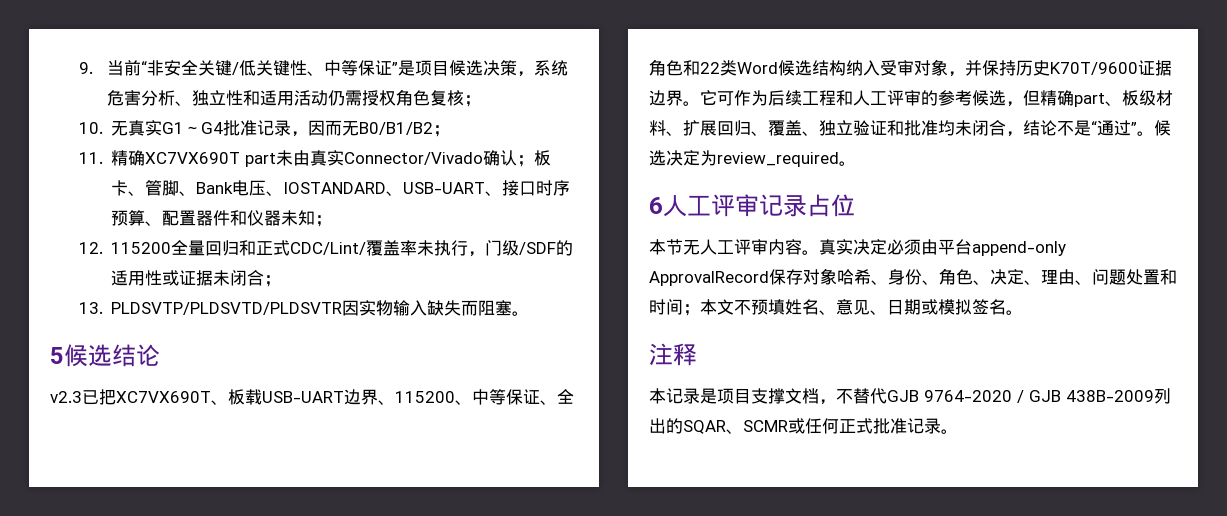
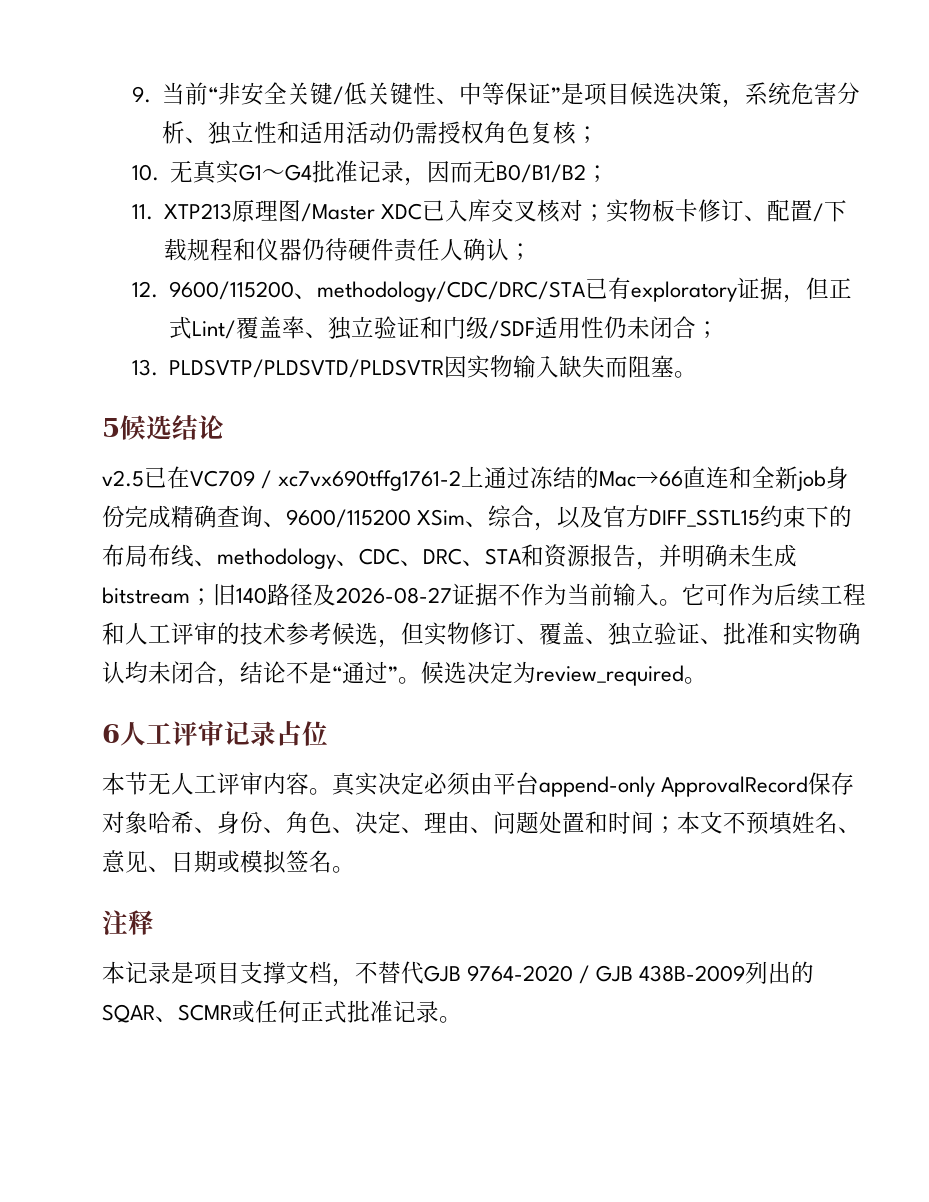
[111,150,552,167] [111,180,571,196] [111,210,333,227] [78,240,574,257] [111,270,214,286] 精确XC7VX690T part未由真实Connector/Vivado确认；板卡、管脚、Bank电压、IOSTANDARD、USB-UART、接口时序预算、配置器件和仪器未知； // 12. 115200全量回归和正式CDC/Lint/覆盖率未执行，门级/SDF的适用性或证据 -> [163,199,847,223] [163,238,532,262] [131,277,852,303] [168,316,627,340] XTP213原理图/Master XDC已入库交叉核对；实物板卡修订、配置/下载规程和仪器仍待硬件责任人确认； // 12. 9600/115200、methodology/CDC/DRC/STA已有exploratory证据，但正式Lint/覆盖率、独立验证和门级/SDF适用性仍
[50,389,574,405] [649,59,1172,77] [649,90,683,106] v2.3已把XC7VX690T、板载USB-UART边界、115200、中等保证、全角色和22类Word候选结构纳入受审对象，并保持历史K70T/9600证据边界 -> [102,466,850,491] [102,505,853,531] [102,544,797,570] [102,583,659,606] v2.5已在VC709 / xc7vx690tffg1761-2上通过冻结的Mac→66直连和全新job身份完成精确查询、9600/115200 XSim、综合，以及官方DIFF_SSTL15约束下的布局布线、methodology、CDC、DRC、STA和资源报告，并明确未生成bitstream；旧140路径及2026-08-27证据不作为当前输入
(938, 98) none -> [240,622,286,645] 技术
[1040,90,1173,107] [649,120,938,136] 精确part、板级材料、扩展回归、覆盖、独立验证和批准 -> [424,622,861,646] [102,661,125,684] 实物修订、覆盖、独立验证、批准和实物确认

